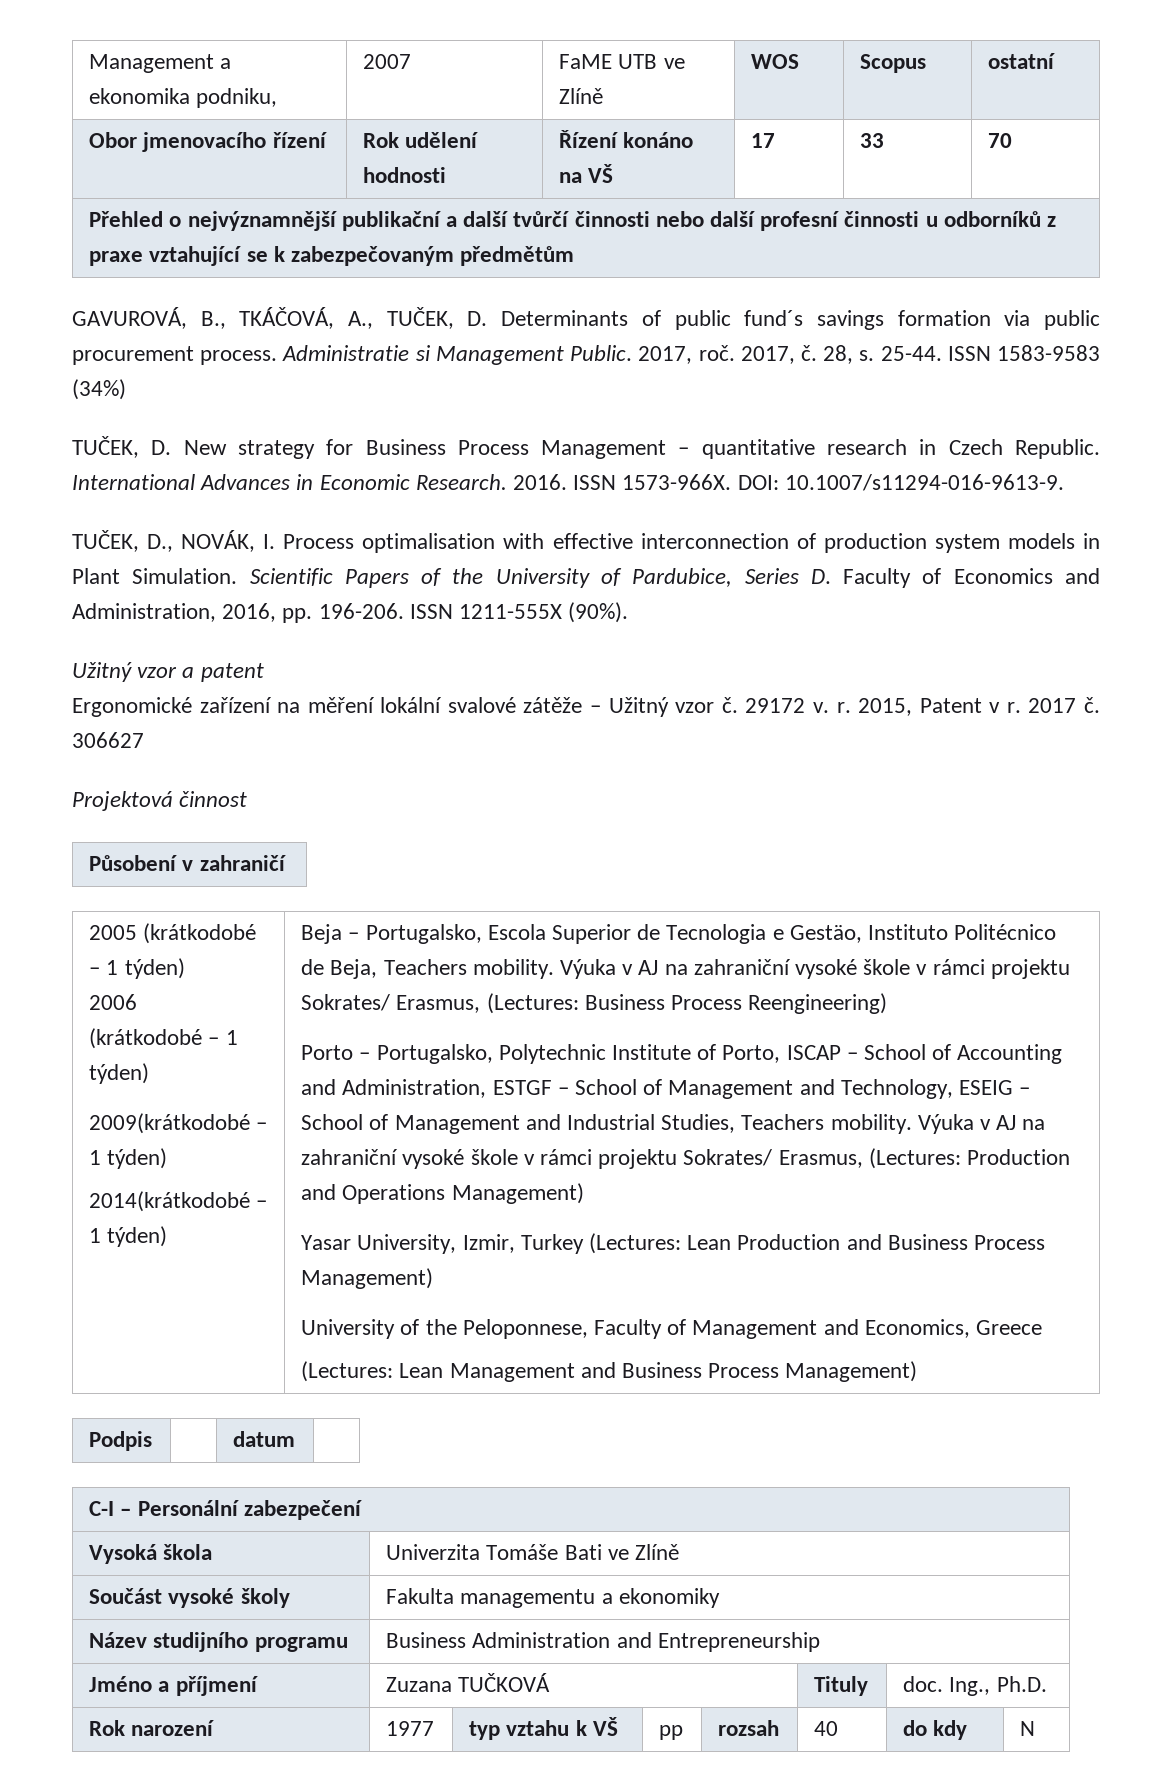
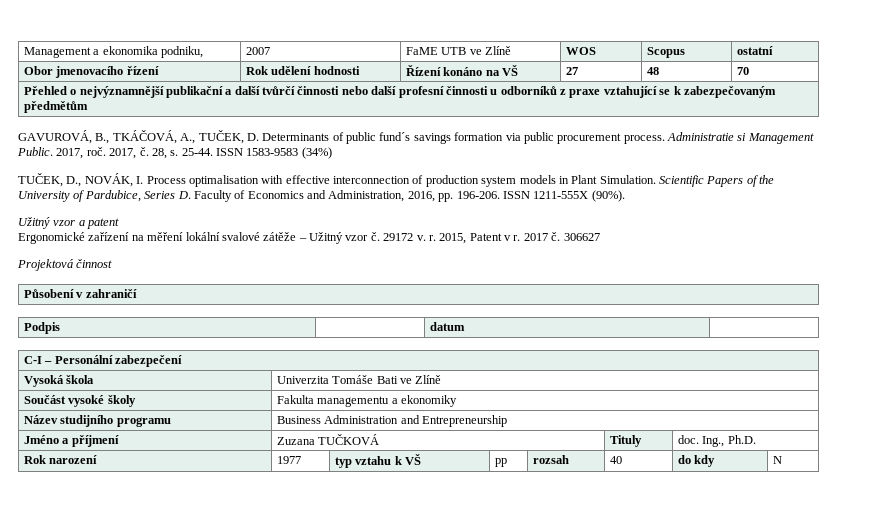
[751,133,776,148] [860,133,885,148] 17 | 33 -> [565,67,578,75] [646,67,659,75] 27 | 48
[72,436,1100,459] [72,474,1064,491] // TUČEK, D. New strategy for Business Process Management – quantitative research in Czech Republic. International Advances in Economic Research. 2016. ISSN 1573-966X. DOI: 10.1007/s11294-016-9613-9. -> (332, 153) none
[89,923,257,944] [89,958,185,979] [89,994,138,1010] [89,1028,238,1049] [89,1063,150,1084] [89,1113,268,1134] [89,1148,168,1169] [89,1191,268,1212] [89,1226,168,1247] [301,924,1057,944] [301,959,1070,979] [301,993,888,1014] [301,1044,1063,1064] [301,1079,1031,1099] [301,1114,1046,1134] [301,1148,1071,1169] [301,1183,584,1204] [301,1233,1046,1254] [301,1268,434,1289] [301,1319,1043,1339] [301,1361,918,1382] // 2005 (krátkodobé – 1 týden) // 2006 // (krátkodobé – 1 týden) // 2009(krátkodobé – 1 týden) // 2014(krátkodobé – 1 týden) | Beja – Portugalsko, Escola Superior de Tecnologia e Gestäo, Instituto Politécnico de Beja, Teachers mobility. Výuka v AJ na zahraniční vysoké škole v rámci projektu Sokrates/ Erasmus, (Lectures: Business Process Reengineering) // Porto – Portugalsko, Polytechnic Institute of Porto, ISCAP – School of Accounting and Administration, ESTGF – School of Management and Technology, ESEIG – School of Management and Industrial Studies, Teachers mobility. Výuka v AJ na zahraniční vysoké škole v rámci projektu Sokrates/ Erasmus, (Lectures: Production and Operations Management) // Yasar University, Izmir, Turkey (Lectures: Lean Production and Business Process Management) // University of the Peloponnese, Faculty of Management and Economics, Greece // (Lectures: Lean Management and Business Process Management) -> (137, 293) none

